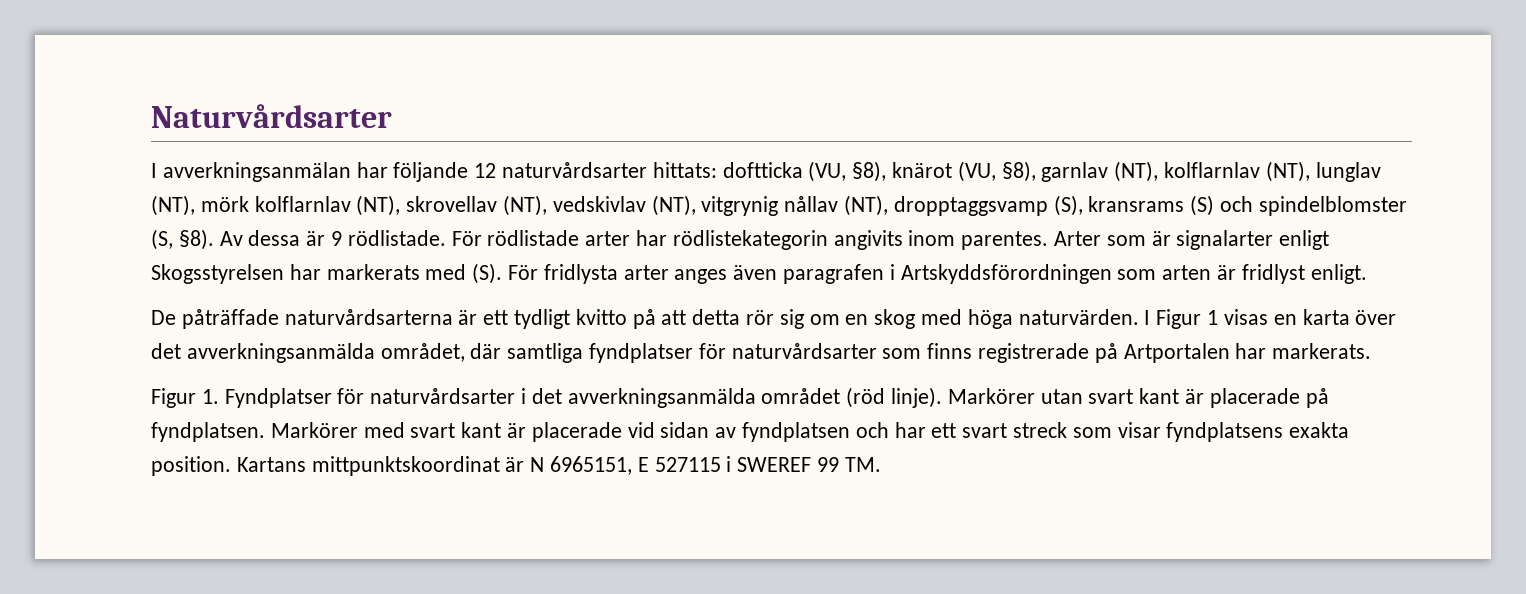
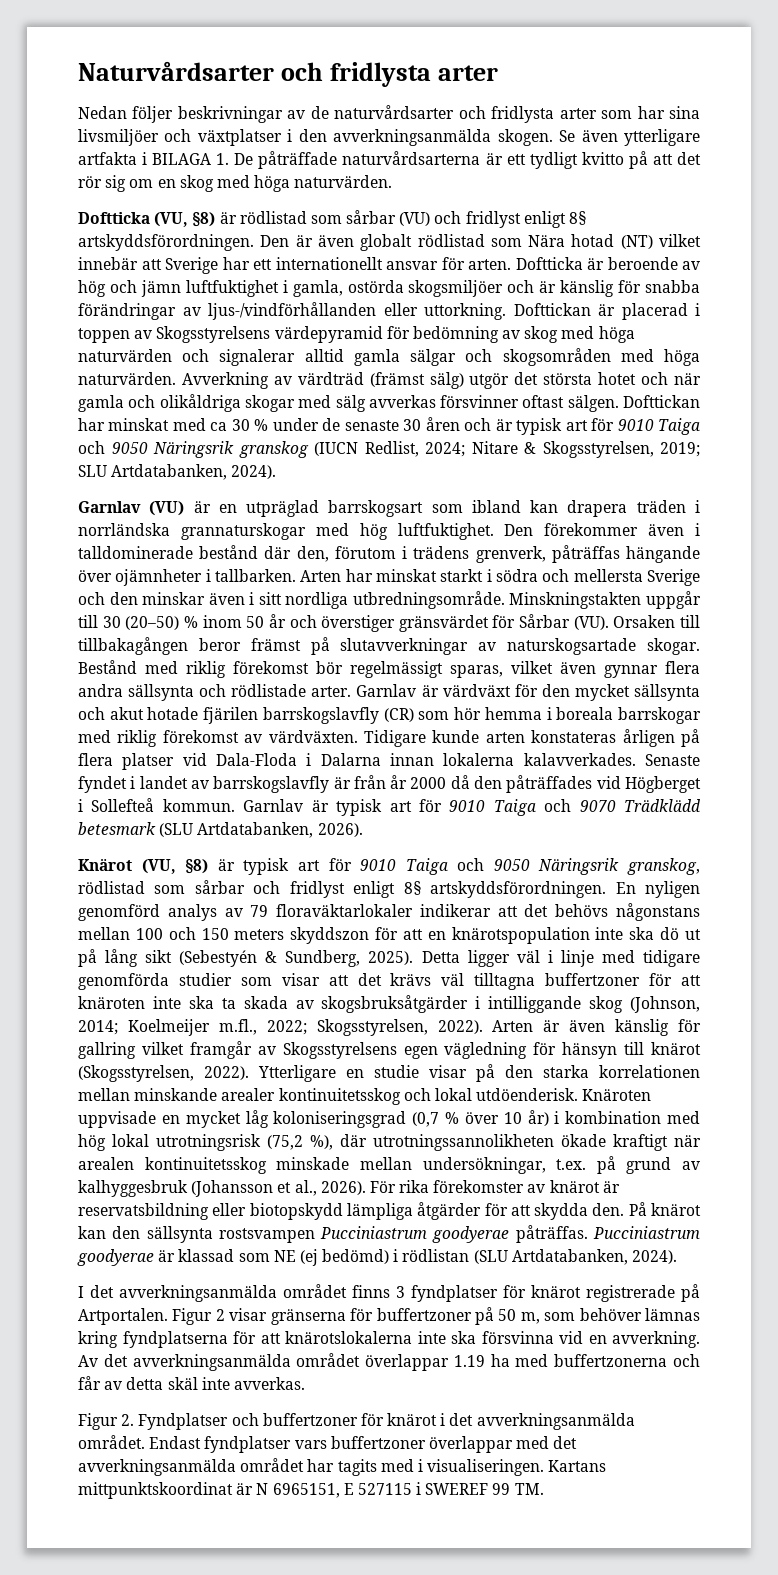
[151,161,1381,182] [151,195,1407,216] [151,229,1330,250] [151,263,1367,284] // I avverkningsanmälan har följande 12 naturvårdsarter hittats: doftticka (VU, §8), knärot (VU, §8), garnlav (NT), kolflarnlav (NT), lunglav (NT), mörk kolflarnlav (NT), skrovellav (NT), vedskivlav (NT), vitgrynig nållav (NT), dropptaggsvamp (S), kransrams (S) och spindelblomster (S, §8). Av dessa är 9 rödlistade. För rödlistade arter har rödlistekategorin angivits inom parentes. Arter som är signalarter enligt Skogsstyrelsen har markerats med (S). För fridlysta arter anges även paragrafen i Artskyddsförordningen som arten är fridlyst enligt. // -> [280,62,498,87] [78,105,700,123] [78,129,701,146] [78,152,230,165] och fridlysta arter // Nedan följer beskrivningar av de naturvårdsarter och fridlysta arter som har sina livsmiljöer och växtplatser i den avverkningsanmälda skogen. Se även ytterligare artfakta i BILAGA 1.
[692,309,741,325] detta -> [677,152,702,165] det
[1144,309,1397,329] [151,343,1372,363] [151,387,1329,408] [151,422,1350,442] [151,456,231,476] I Figur 1 visas en karta över det avverkningsanmälda området, där samtliga fyndplatser för naturvårdsarter som finns registrerade på Artportalen har markerats. // Figur 1. Fyndplatser för naturvårdsarter i det avverkningsanmälda området (röd linje). Markörer utan svart kant är placerade på fyndplatsen. Markörer med svart kant är placerade vid sidan av fyndplatsen och har ett svart streck som visar fyndplatsens exakta position. -> [78,210,587,228] [78,234,701,251] [78,257,700,274] [78,280,700,297] [78,302,700,320] [78,326,635,343] [78,348,700,366] [78,372,701,389] [78,394,700,412] [78,417,701,435] [78,441,700,458] [78,464,277,480] [78,500,700,517] [78,523,700,540] [78,545,700,563] [78,569,700,586] [78,591,701,609] [78,614,700,632] [78,637,700,655] [78,660,700,678] [78,684,700,701] [78,707,702,724] [78,729,700,747] [78,753,701,770] [78,775,701,793] [78,798,702,816] [78,822,363,838] [78,858,700,875] [78,880,701,898] [78,903,700,921] [78,927,701,944] [78,949,701,967] [78,973,701,990] [78,995,700,1013] [78,1019,701,1036] [78,1041,701,1059] [78,1064,700,1082] [78,1088,652,1105] [78,1110,700,1128] [78,1134,701,1151] [78,1156,700,1174] [78,1180,620,1197] [78,1202,701,1220] [78,1225,700,1243] [77,1249,678,1266] [78,1284,700,1302] [78,1307,701,1325] [78,1331,700,1348] [78,1353,700,1371] [78,1376,305,1390] [78,1413,635,1430] [78,1435,578,1453] [78,1458,545,1476] // Doftticka (VU, §8) är rödlistad som sårbar (VU) och fridlyst enligt 8§ artskyddsförordningen. Den är även globalt rödlistad som Nära hotad (NT) vilket innebär att Sverige har ett internationellt ansvar för arten. Doftticka är beroende av hög och jämn luftfuktighet i gamla, ostörda skogsmiljöer och är känslig för snabba förändringar av ljus-/vindförhållanden eller uttorkning. Dofttickan är placerad i toppen av Skogsstyrelsens värdepyramid för bedömning av skog med höga naturvärden och signalerar alltid gamla sälgar och skogsområden med höga naturvärden. Avverkning av värdträd (främst sälg) utgör det största hotet och när gamla och olikåldriga skogar med sälg avverkas försvinner oftast sälgen. Dofttickan har minskat med ca 30 % under de senaste 30 åren och är typisk art för 9010 Taiga och 9050 Näringsrik granskog (IUCN Redlist, 2024; Nitare & Skogsstyrelsen, 2019; SLU Artdatabanken, 2024). // Garnlav (VU) är en utpräglad barrskogsart som ibland kan drapera träden i norrländska grannaturskogar med hög luftfuktighet. Den förekommer även i talldominerade bestånd där den, förutom i trädens grenverk, påträffas hängande över ojämnheter i tallbarken. Arten har minskat starkt i södra och mellersta Sverige och den minskar även i sitt nordliga utbredningsområde. Minskningstakten uppgår till 30 (20–50) % inom 50 år och överstiger gränsvärdet för Sårbar (VU). Orsaken till tillbakagången beror främst på slutavverkningar av naturskogsartade skogar. Bestånd med riklig förekomst bör regelmässigt sparas, vilket även gynnar flera andra sällsynta och rödlistade arter. Garnlav är värdväxt för den mycket sällsynta och akut hotade fjärilen barrskogslavfly (CR) som hör hemma i boreala barrskogar med riklig förekomst av värdväxten. Tidigare kunde arten konstateras årligen på flera platser vid Dala-Floda i Dalarna innan lokalerna kalavverkades. Senaste fyndet i landet av barrskogslavfly är från år 2000 då den påträffades vid Högberget i Sollefteå kommun. Garnlav är typisk art för 9010 Taiga och 9070 Trädklädd betesmark (SLU Artdatabanken, 2026). // Knärot (VU, §8) är typisk art för 9010 Taiga och 9050 Näringsrik granskog, rödlistad som sårbar och fridlyst enligt 8§ artskyddsförordningen. En nyligen genomförd analys av 79 floraväktarlokaler indikerar att det behövs någonstans mellan 100 och 150 meters skyddszon för att en knärotspopulation inte ska dö ut på lång sikt (Sebestyén & Sundberg, 2025). Detta ligger väl i linje med tidigare genomförda studier som visar att det krävs väl tilltagna buffertzoner för att knäroten inte ska ta skada av skogsbruksåtgärder i intilliggande skog (Johnson, 2014; Koelmeijer m.fl., 2022; Skogsstyrelsen, 2022). Arten är även känslig för gallring vilket framgår av Skogsstyrelsens egen vägledning för hänsyn till knärot (Skogsstyrelsen, 2022). Ytterligare en studie visar på den starka korrelationen mellan minskande arealer kontinuitetsskog och lokal utdöenderisk. Knäroten uppvisade en mycket låg koloniseringsgrad (0,7 % över 10 år) i kombination med hög lokal utrotningsrisk (75,2 %), där utrotningssannolikheten ökade kraftigt när arealen kontinuitetsskog minskade mellan undersökningar, t.ex. på grund av kalhyggesbruk (Johansson et al., 2026). För rika förekomster av knärot är reservatsbildning eller biotopskydd lämpliga åtgärder för att skydda den. På knärot kan den sällsynta rostsvampen Pucciniastrum goodyerae påträffas. Pucciniastrum goodyerae är klassad som NE (ej bedömd) i rödlistan (SLU Artdatabanken, 2024). // I det avverkningsanmälda området finns 3 fyndplatser för knärot registrerade på Artportalen. Figur 2 visar gränserna för buffertzoner på 50 m, som behöver lämnas kring fyndplatserna för att knärotslokalerna inte ska försvinna vid en avverkning. Av det avverkningsanmälda området överlappar 1.19 ha med buffertzonerna och får av detta skäl inte avverkas. // Figur 2. Fyndplatser och buffertzoner för knärot i det avverkningsanmälda området. Endast fyndplatser vars buffertzoner överlappar med det avverkningsanmälda området har tagits med i visualiseringen.

